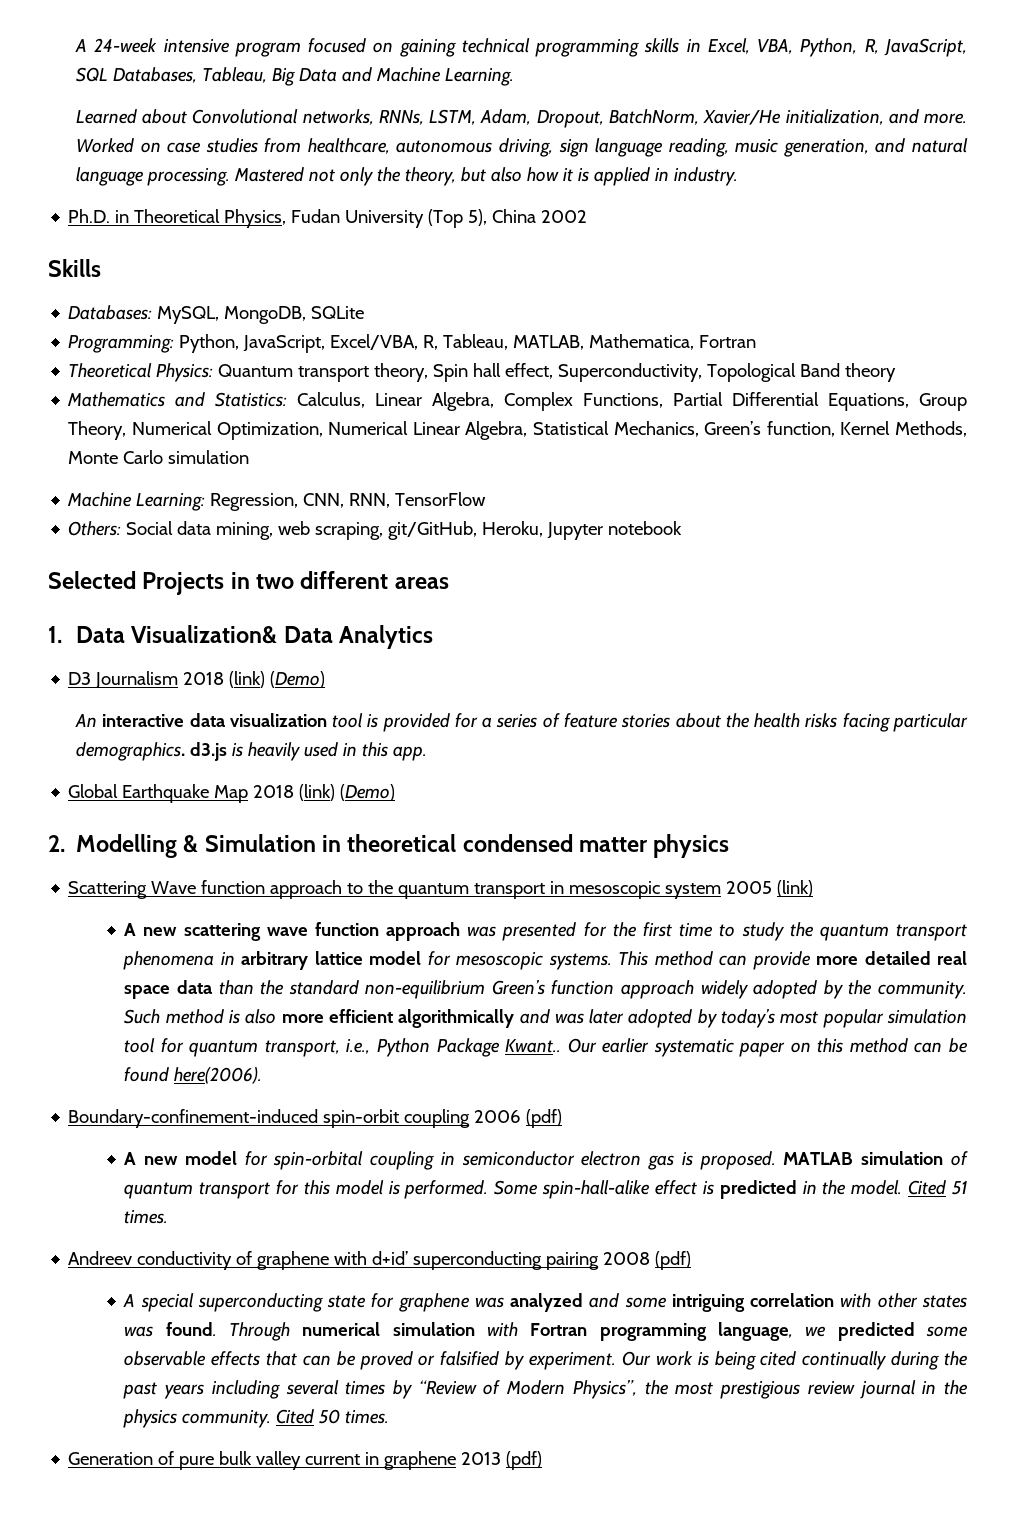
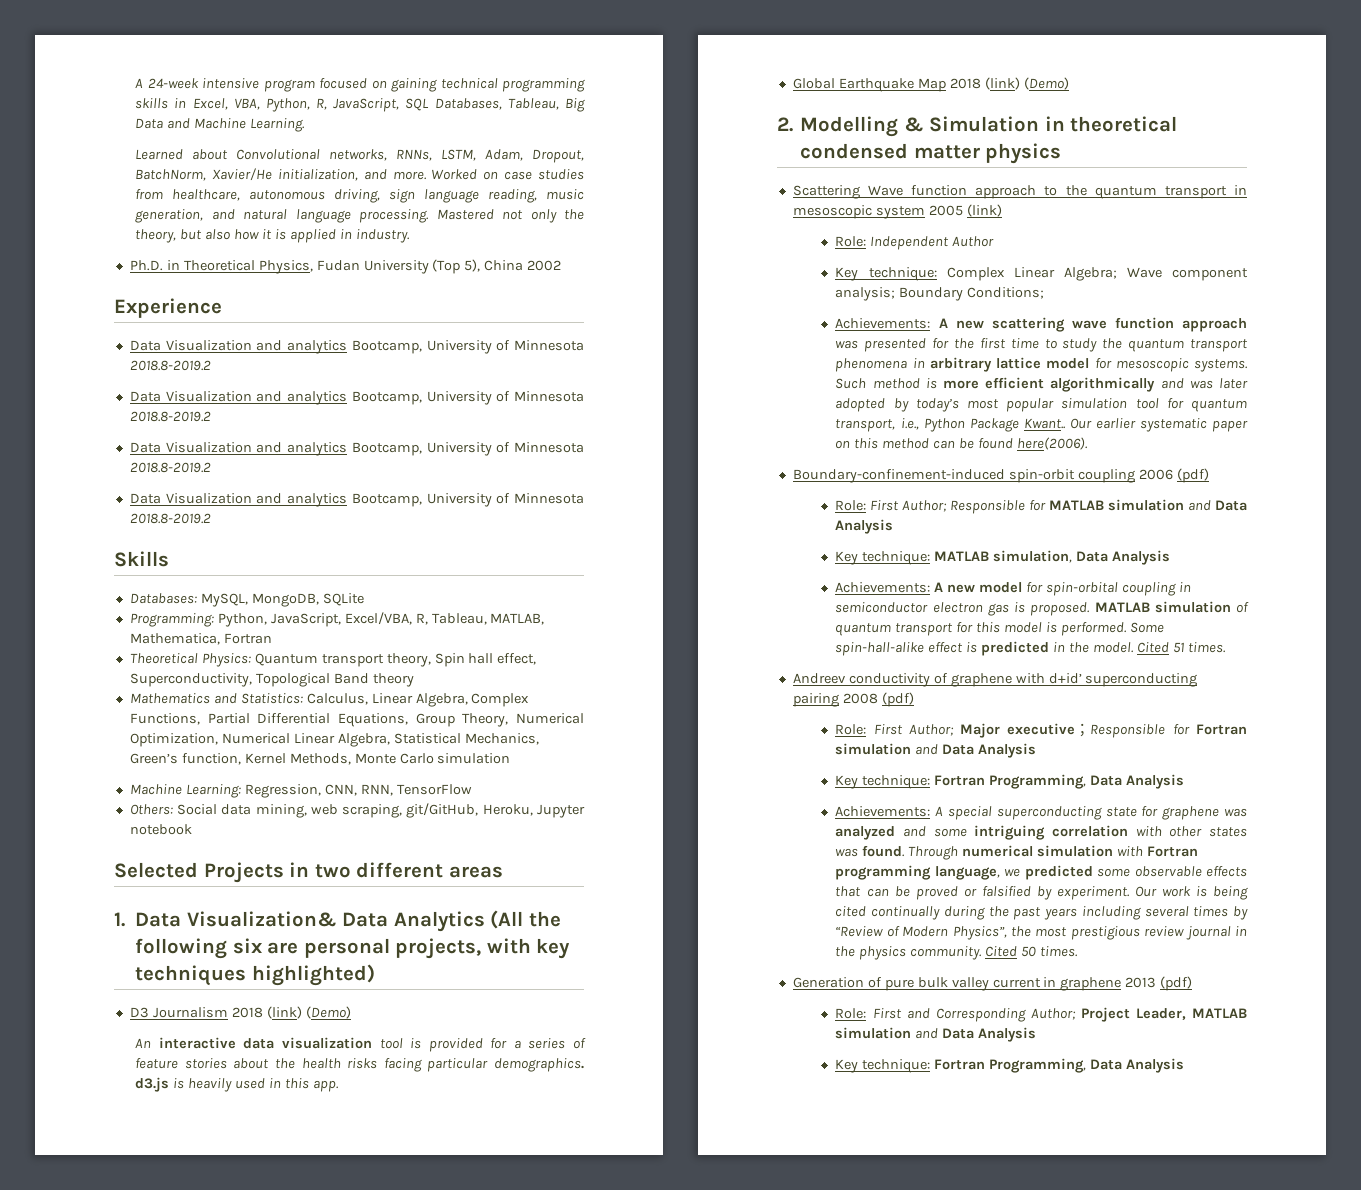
(588, 216) none -> [114,298,222,318] [129,340,584,354] [129,360,211,371] [129,391,584,405] [129,411,211,422] [129,442,584,456] [129,462,211,473] [129,493,584,507] [129,513,211,524] // Experience // Data Visualization and analytics Bootcamp, University of Minnesota 2018.8-2019.2 // Data Visualization and analytics Bootcamp, University of Minnesota 2018.8-2019.2 // Data Visualization and analytics Bootcamp, University of Minnesota 2018.8-2019.2 // Data Visualization and analytics Bootcamp, University of Minnesota 2018.8-2019.2
(434, 637) none -> [490,910,561,929] [135,938,571,959] [135,964,375,986] (All the following six are personal projects, with key techniques highlighted)
(814, 888) none -> [835,236,995,250] [835,267,1248,281] [835,287,1045,301] [835,318,931,329] Role: Independent Author // Key technique: Complex Linear Algebra; Wave component analysis; Boundary Conditions; // Achievements:
[618,951,968,970] [124,980,968,999] This method can provide more detailed real space data than the standard non-equilibrium Green’s function approach widely adopted by the community. -> (1248, 365) none
[245,1009,277,1024] also -> (937, 383) none
(563, 1118) none -> [835,499,1247,514] [835,519,894,534] [835,550,1171,565] [835,582,931,593] Role: First Author; Responsible for MATLAB simulation and Data Analysis // Key technique: MATLAB simulation, Data Analysis // Achievements:
(692, 1260) none -> [835,723,1247,738] [835,743,1037,758] [835,774,1185,789] [835,806,931,817] Role: First Author; Major executive；Responsible for Fortran simulation and Data Analysis // Key technique: Fortran Programming, Data Analysis // Achievements:
(543, 1460) none -> [835,1007,1247,1022] [835,1027,1037,1042] [835,1058,1185,1073] // Role: First and Corresponding Author; Project Leader, MATLAB simulation and Data Analysis // Key technique: Fortran Programming, Data Analysis

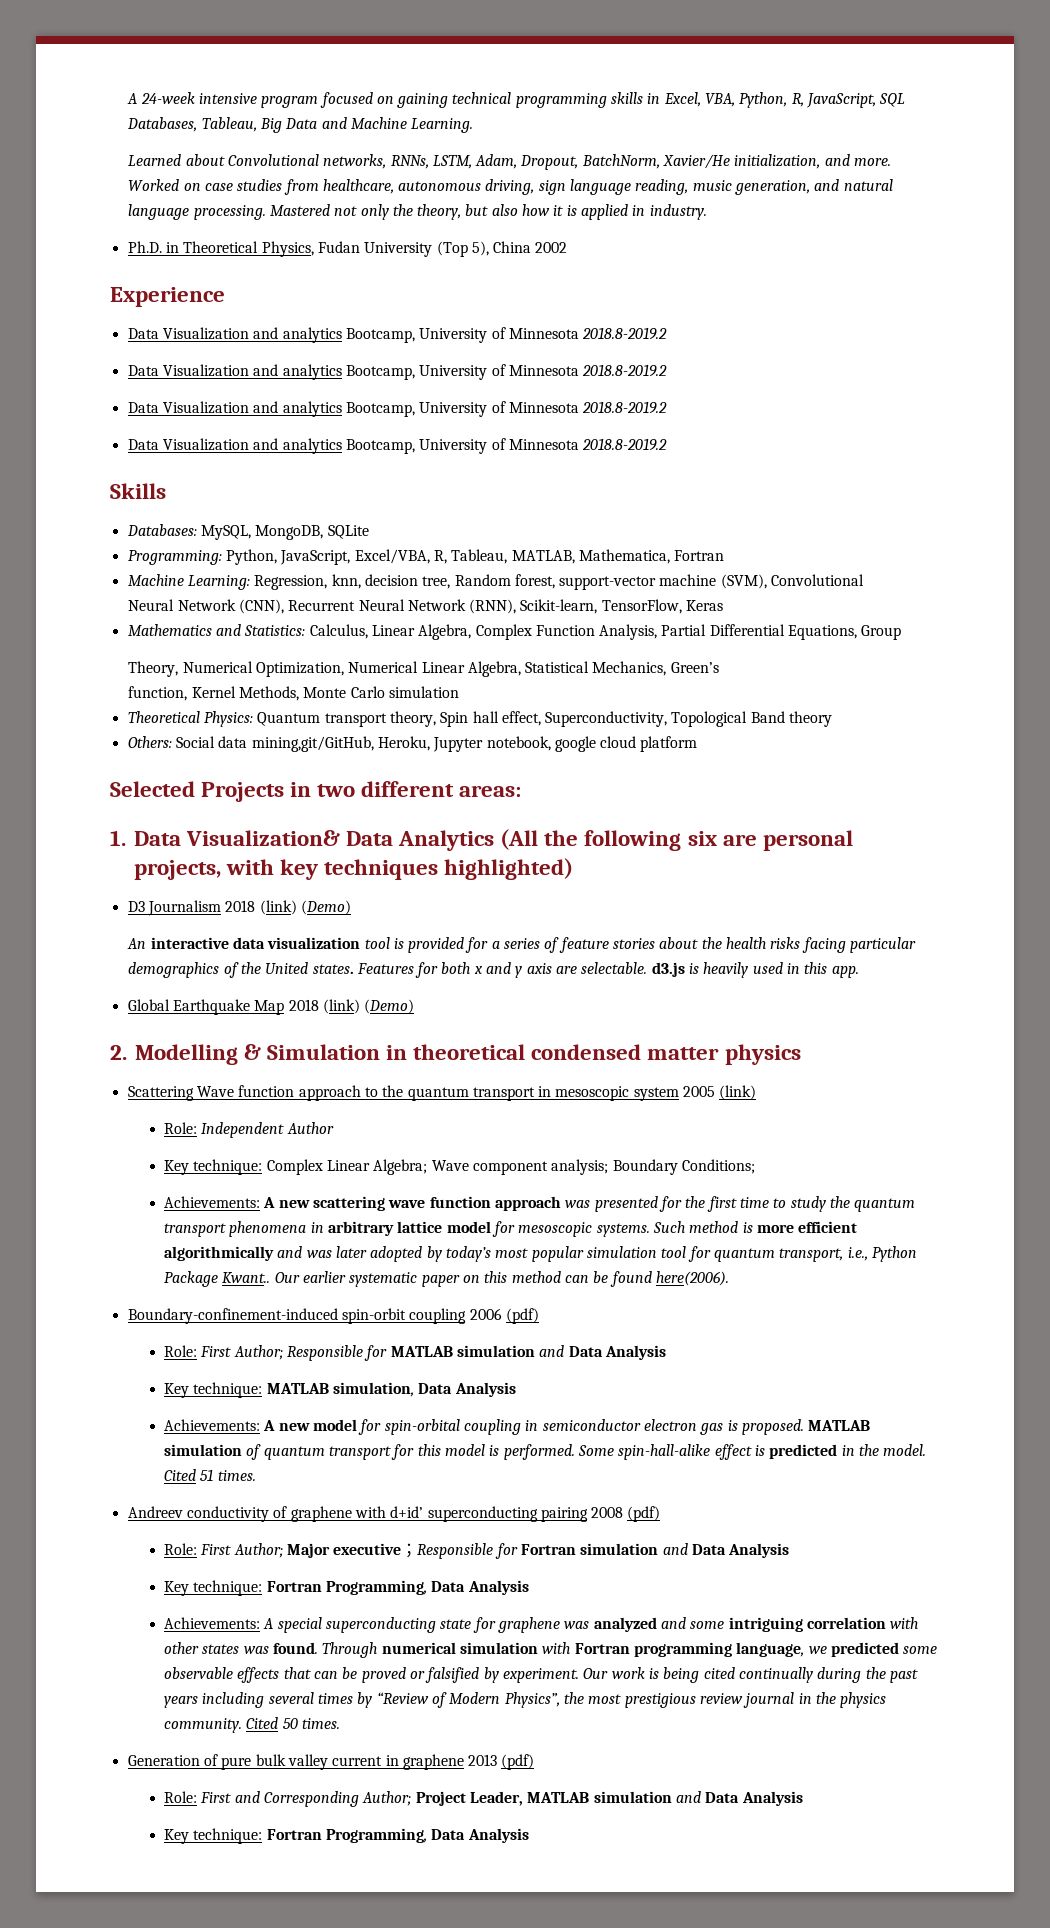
(272, 638) none -> [127,574,865,590] [128,599,724,614] [127,624,902,640] [128,661,719,677] [128,686,459,701] // Machine Learning: Regression, knn, decision tree, Random forest, support-vector machine (SVM), Convolutional // Neural Network (CNN), Recurrent Neural Network (RNN), Scikit-learn, TensorFlow, Keras // Mathematics and Statistics: Calculus, Linear Algebra, Complex Function Analysis, Partial Differential Equations, Group // Theory, Numerical Optimization, Numerical Linear Algebra, Statistical Mechanics, Green’s // function, Kernel Methods, Monte Carlo simulation
[129,693,530,707] [129,713,584,727] [129,733,539,747] [129,753,511,765] [129,784,472,798] [129,803,586,818] [129,824,192,835] Mathematics and Statistics: Calculus, Linear Algebra, Complex Functions, Partial Differential Equations, Group Theory, Numerical Optimization, Numerical Linear Algebra, Statistical Mechanics, Green’s function, Kernel Methods, Monte Carlo simulation // Machine Learning: Regression, CNN, RNN, TensorFlow // Others: Social data mining, web scraping, git/GitHub, Heroku, Jupyter notebook -> [127,736,698,752] Others: Social data mining,git/GitHub, Heroku, Jupyter notebook, google cloud platform
[448,866,503,878] areas -> [459,785,522,797] areas:
[494,1058,585,1072] demographics. -> [128,962,648,978] demographics of the United states. Features for both x and y axis are selectable.

